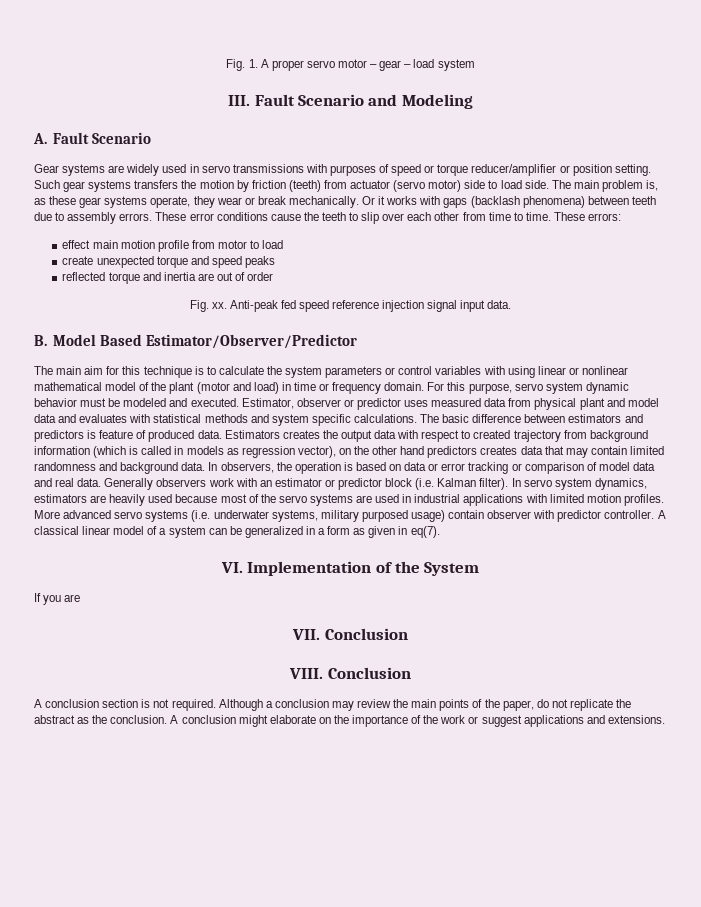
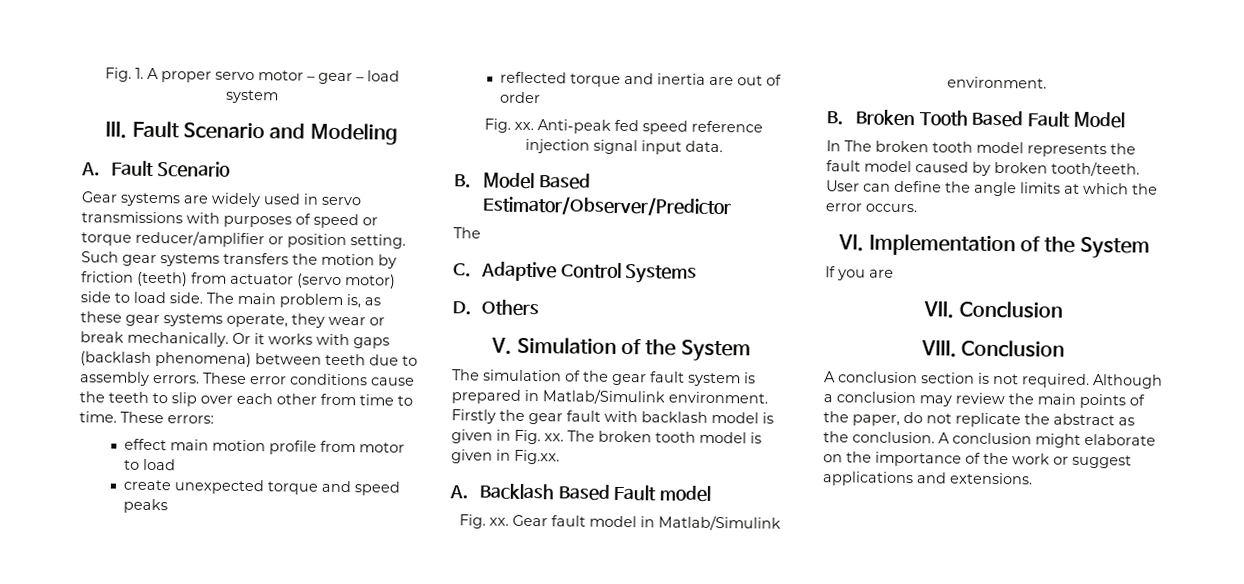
[56,366,628,378] [34,382,629,394] [34,398,659,410] [34,414,643,426] [34,430,648,442] [34,446,664,458] [34,462,655,474] [34,478,647,490] [34,494,664,506] [34,510,666,522] [34,526,440,538] main aim for this technique is to calculate the system parameters or control variables with using linear or nonlinear mathematical model of the plant (motor and load) in time or frequency domain. For this purpose, servo system dynamic behavior must be modeled and executed. Estimator, observer or predictor uses measured data from physical plant and model data and evaluates with statistical methods and system specific calculations. The basic difference between estimators and predictors is feature of produced data. Estimators creates the output data with respect to created trajectory from background information (which is called in models as regression vector), on the other hand predictors creates data that may contain limited randomness and background data. In observers, the operation is based on data or error tracking or comparison of model data and real data. Generally observers work with an estimator or predictor block (i.e. Kalman filter). In servo system dynamics, estimators are heavily used because most of the servo systems are used in industrial applications with limited motion profiles. More advanced servo systems (i.e. underwater systems, military purposed usage) contain observer with predictor controller. A classical linear model of a system can be generalized in a form as given in eq(7). -> [453,261,698,284] [452,299,539,317] [491,336,751,362] [452,369,756,387] [451,389,768,405] [451,409,774,425] [451,429,762,445] [451,449,560,465] [449,483,712,502] [458,514,781,531] [946,76,1047,89] [826,109,1125,129] [826,140,1136,158] [826,160,1140,177] [826,180,1158,197] [825,203,917,213] // C. Adaptive Control Systems // D. Others // V. Simulation of the System // The simulation of the gear fault system is prepared in Matlab/Simulink environment. Firstly the gear fault with backlash model is given in Fig. xx. The broken tooth model is given in Fig.xx. // A. Backlash Based Fault model // Fig. xx. Gear fault model in Matlab/Simulink environment. // B. Broken Tooth Based Fault Model // In The broken tooth model represents the fault model caused by broken tooth/teeth. User can define the angle limits at which the error occurs.

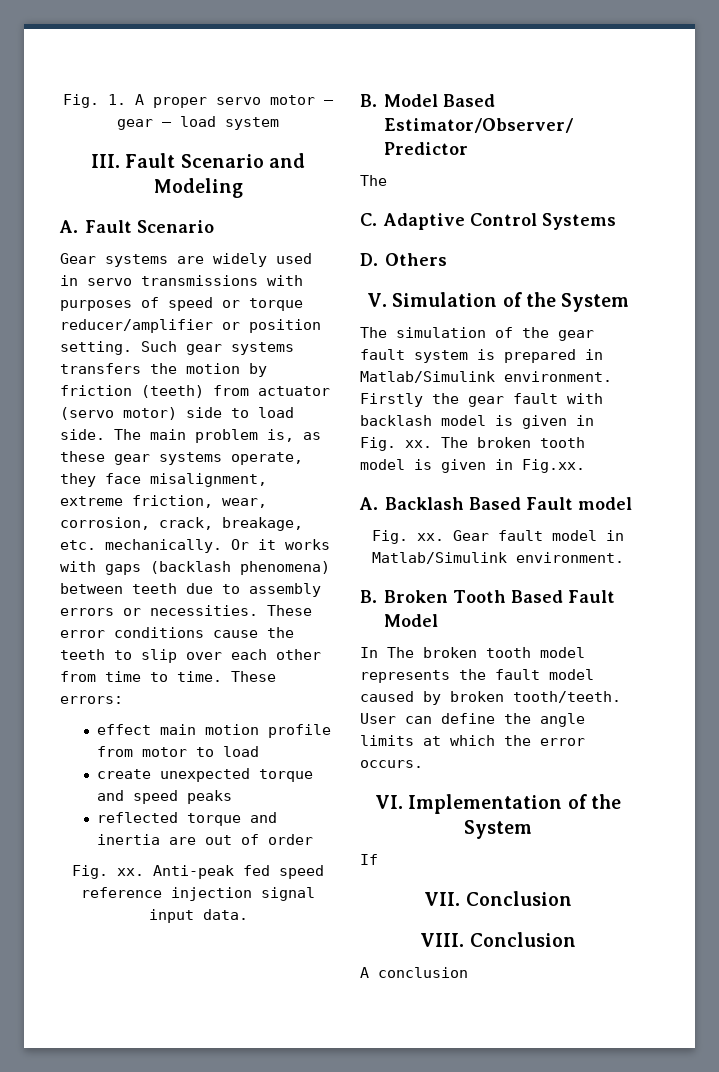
[328,316,385,326] [80,331,124,343] wear or break -> [105,473,267,487] [60,495,267,508] [60,517,303,531] [60,540,96,550] face misalignment, extreme friction, wear, corrosion, crack, breakage, etc.
[153,375,200,384] errors. -> [60,605,258,616] errors or necessities.
[837,269,894,281] you are -> (378, 859) none
[921,372,1163,389] [823,391,1145,409] [823,411,1135,428] [823,431,1156,448] [823,451,1132,469] [822,471,1033,487] section is not required. Although a conclusion may review the main points of the paper, do not replicate the abstract as the conclusion. A conclusion might elaborate on the importance of the work or suggest applications and extensions. -> (468, 972) none

